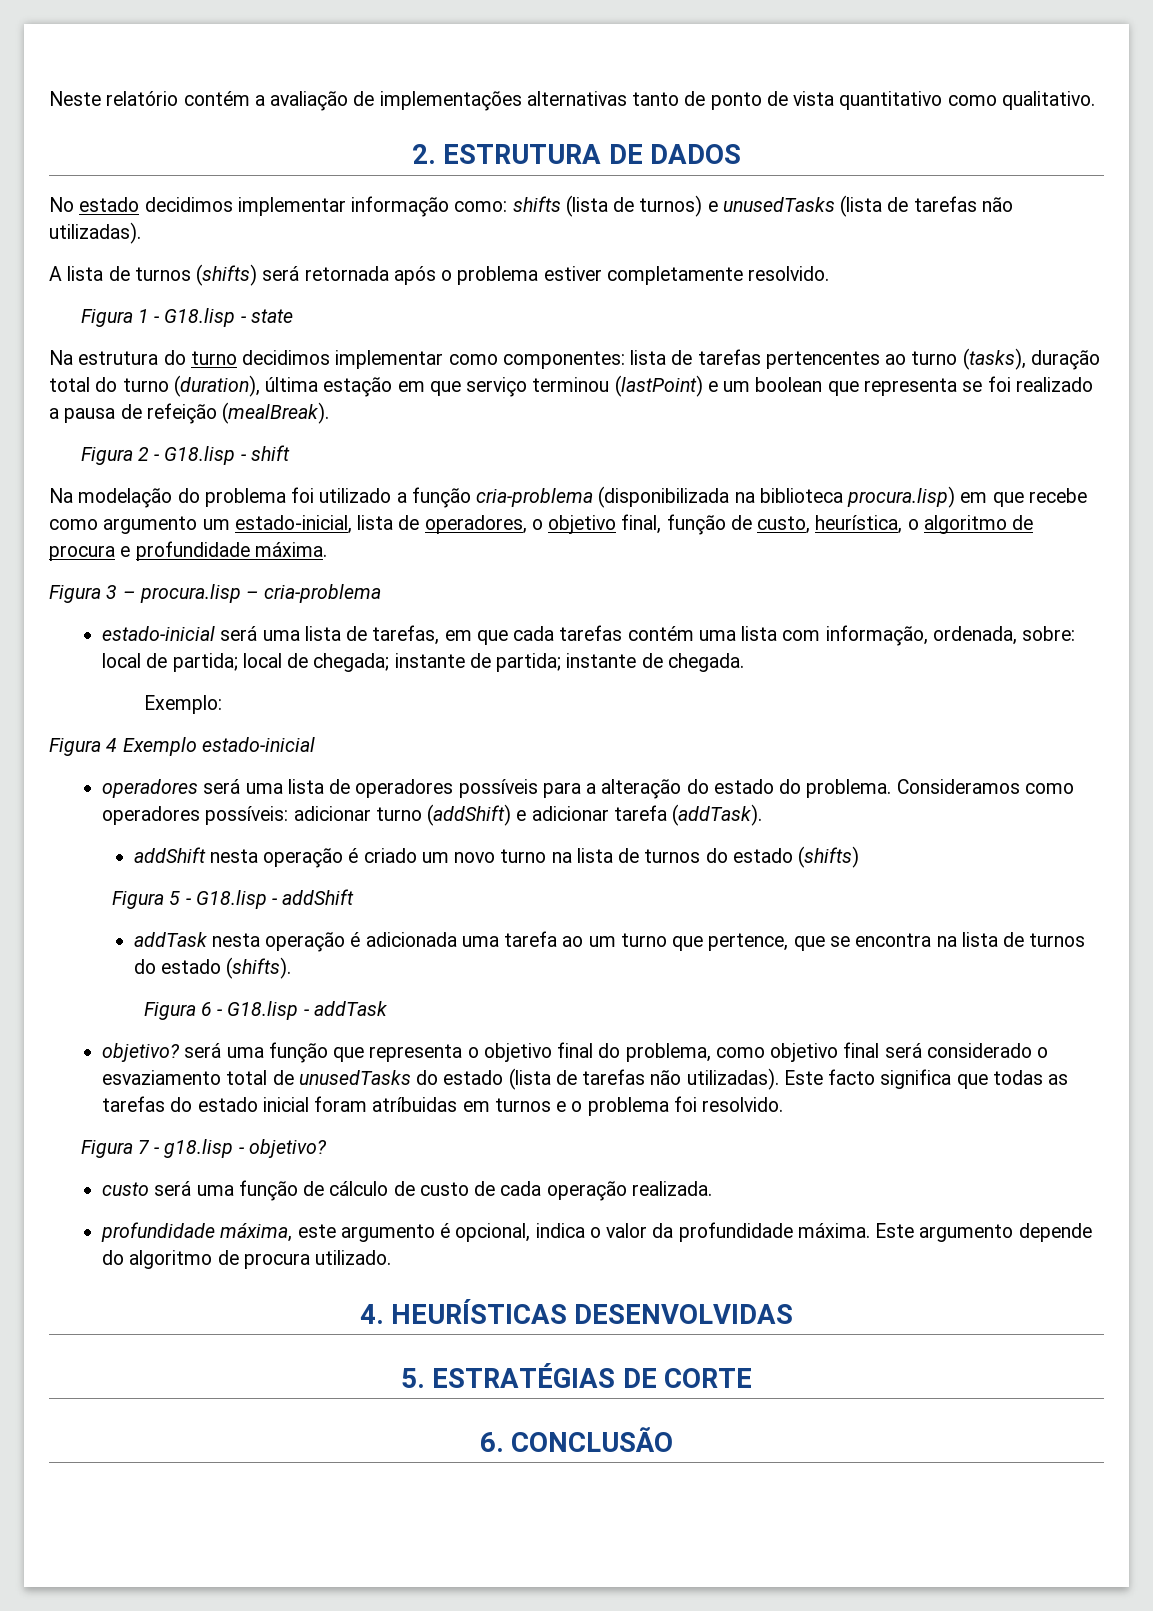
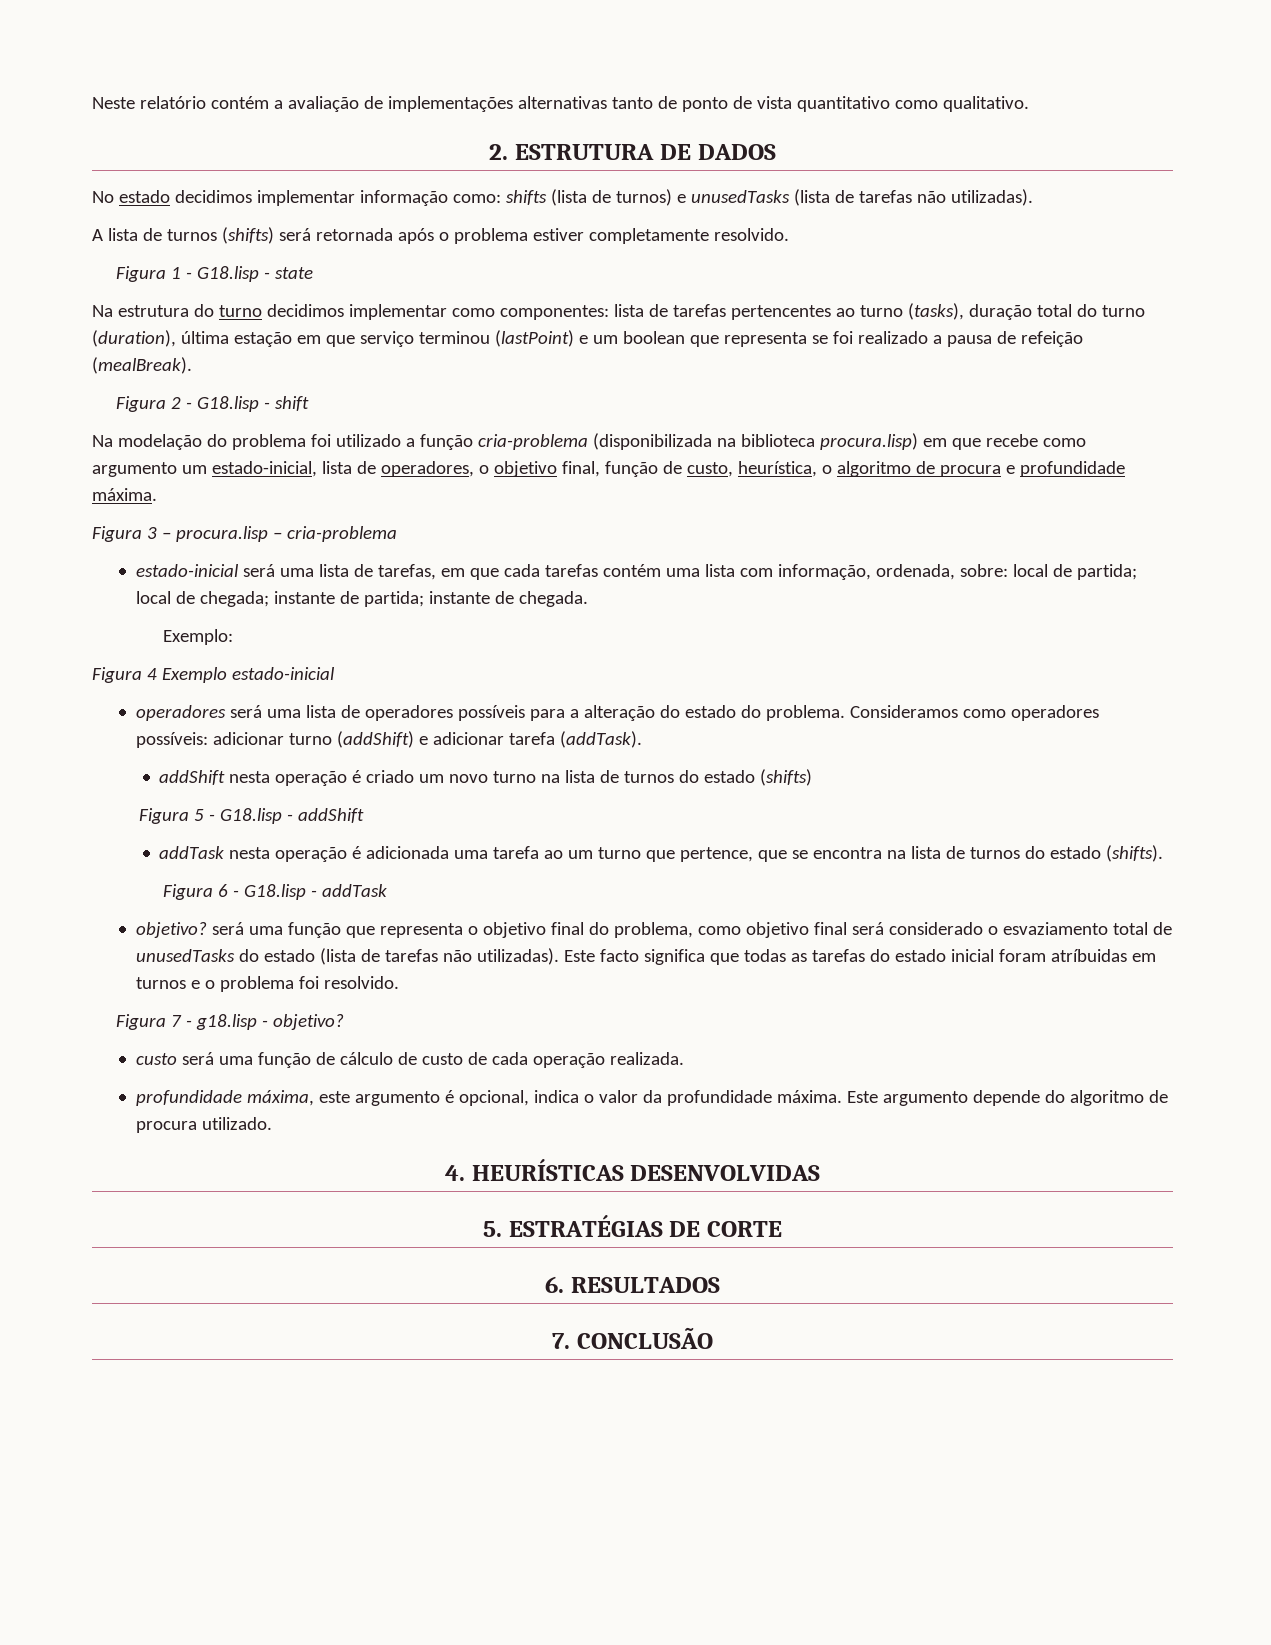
(504, 1442) none -> [570,1277,720,1293] [552,1333,571,1349] RESULTADOS // 7.

